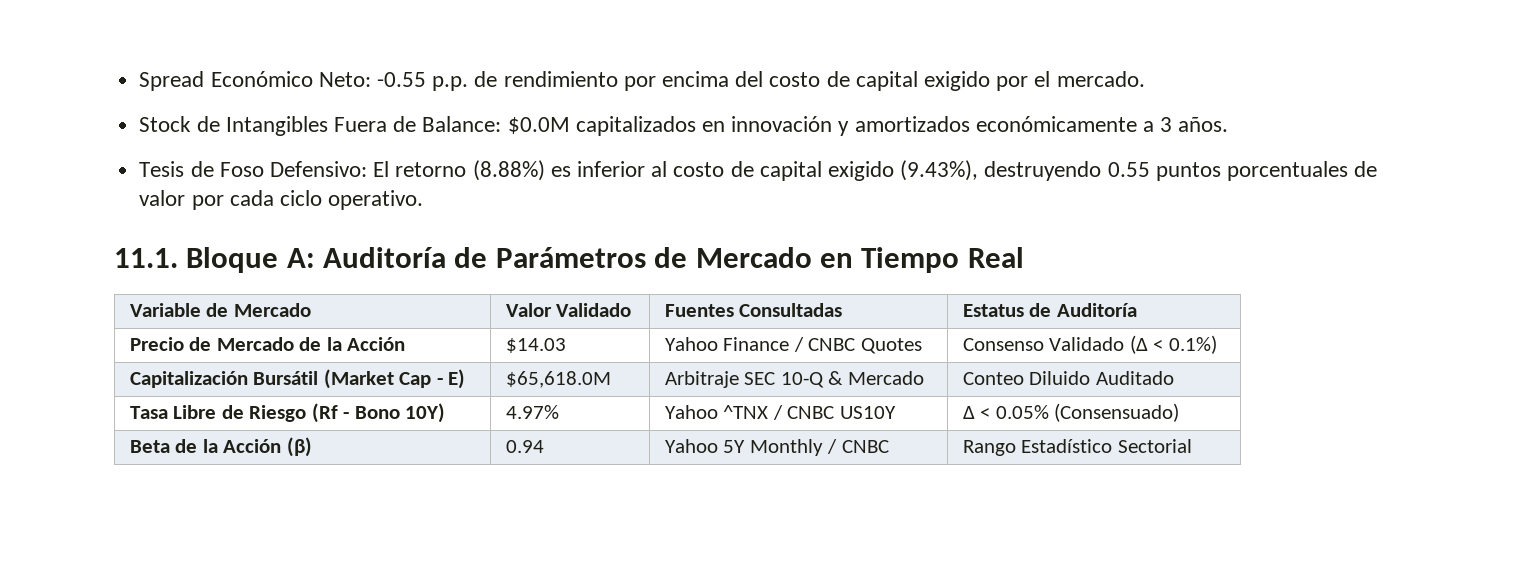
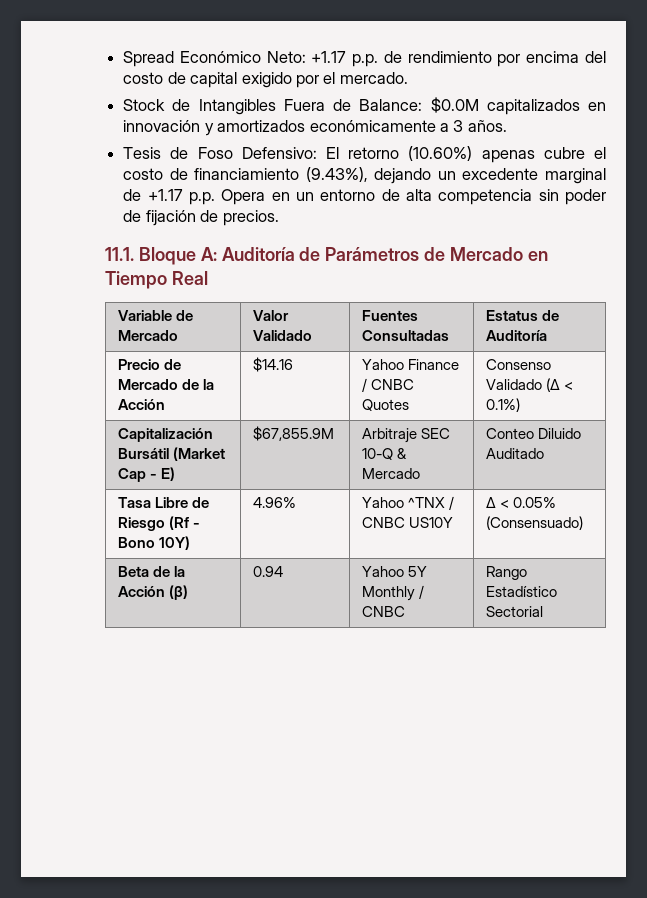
[376,72,426,87] -0.55 -> [311,51,347,63] +1.17
[472,160,1378,181] [139,190,424,210] (8.88%) es inferior al costo de capital exigido (9.43%), destruyendo 0.55 puntos porcentuales de valor por cada ciclo operativo. -> [408,146,607,163] [123,167,606,184] [123,189,607,205] [123,210,279,226] (10.60%) apenas cubre el costo de financiamiento (9.43%), dejando un excedente marginal de +1.17 p.p. Opera en un entorno de alta competencia sin poder de fijación de precios.
[505,338,566,353] $14.03 -> [253,357,294,372] $14.16
[505,371,611,388] $65,618.0M -> [253,426,335,441] $67,855.9M
[505,405,559,419] 4.97% -> [253,497,297,508] 4.96%

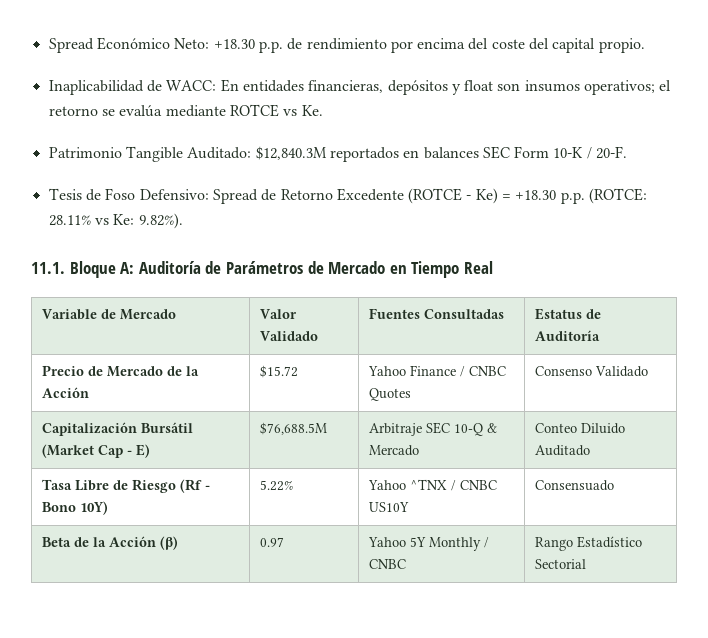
[311,51,347,63] +1.17 -> [213,39,255,49] +18.30
[123,72,408,88] [123,97,606,115] [123,120,507,136] [123,146,607,163] [123,167,606,184] [123,189,607,205] [123,210,279,226] costo de capital exigido por el mercado. // Stock de Intangibles Fuera de Balance: $0.0M capitalizados en innovación y amortizados económicamente a 3 años. // Tesis de Foso Defensivo: El retorno (10.60%) apenas cubre el costo de financiamiento (9.43%), dejando un excedente marginal de +1.17 p.p. Opera en un entorno de alta competencia sin poder de fijación de precios. -> [491,38,645,53] [48,79,672,95] [48,104,323,117] [48,146,628,162] [48,188,648,204] [48,213,183,229] coste del capital propio. // Inaplicabilidad de WACC: En entidades financieras, depósitos y float son insumos operativos; el retorno se evalúa mediante ROTCE vs Ke. // Patrimonio Tangible Auditado: $12,840.3M reportados en balances SEC Form 10-K / 20-F. // Tesis de Foso Defensivo: Spread de Retorno Excedente (ROTCE - Ke) = +18.30 p.p. (ROTCE: 28.11% vs Ke: 9.82%).
[253,357,294,372] $14.16 -> [260,365,299,378] $15.72
[546,378,574,392] [486,398,521,412] (Δ < 0.1%) -> (649, 371) none
[253,426,335,441] $67,855.9M -> [260,422,328,435] $76,688.5M
[253,497,297,508] 4.96% -> [260,480,294,491] 5.22%
[486,497,557,508] [486,516,584,530] Δ < 0.05% (Consensuado) -> [535,480,615,491] Consensuado
[253,566,284,577] 0.94 -> [260,537,285,547] 0.97

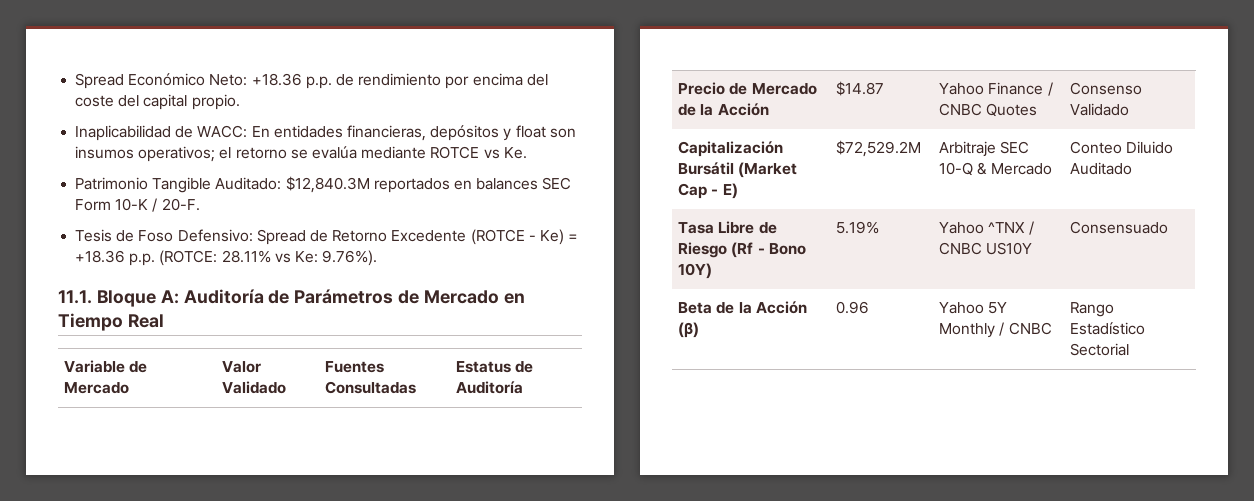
[213,39,255,49] +18.30 -> [251,73,302,86] +18.36
[515,190,557,200] +18.30 -> [75,250,126,263] +18.36
[138,213,183,229] 9.82%). -> [322,250,378,266] 9.76%).
[260,365,299,378] $15.72 -> [836,81,885,96] $14.87
[260,422,328,435] $76,688.5M -> [836,140,922,157] $72,529.2M
[260,480,294,491] 5.22% -> [836,221,880,234] 5.19%
[260,537,285,547] 0.97 -> [836,301,870,314] 0.96

